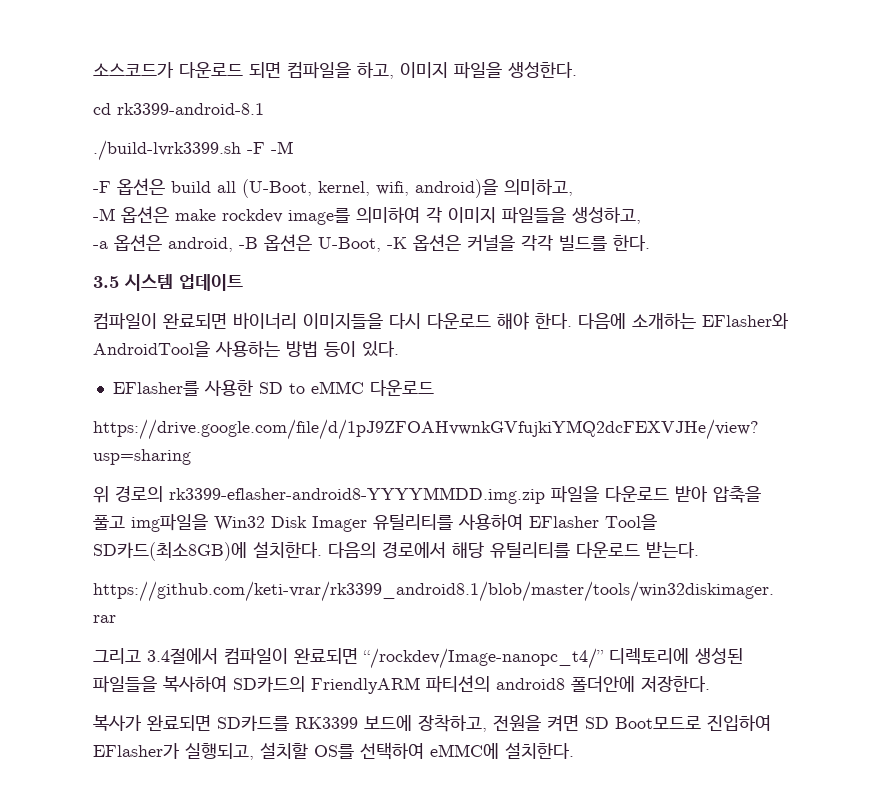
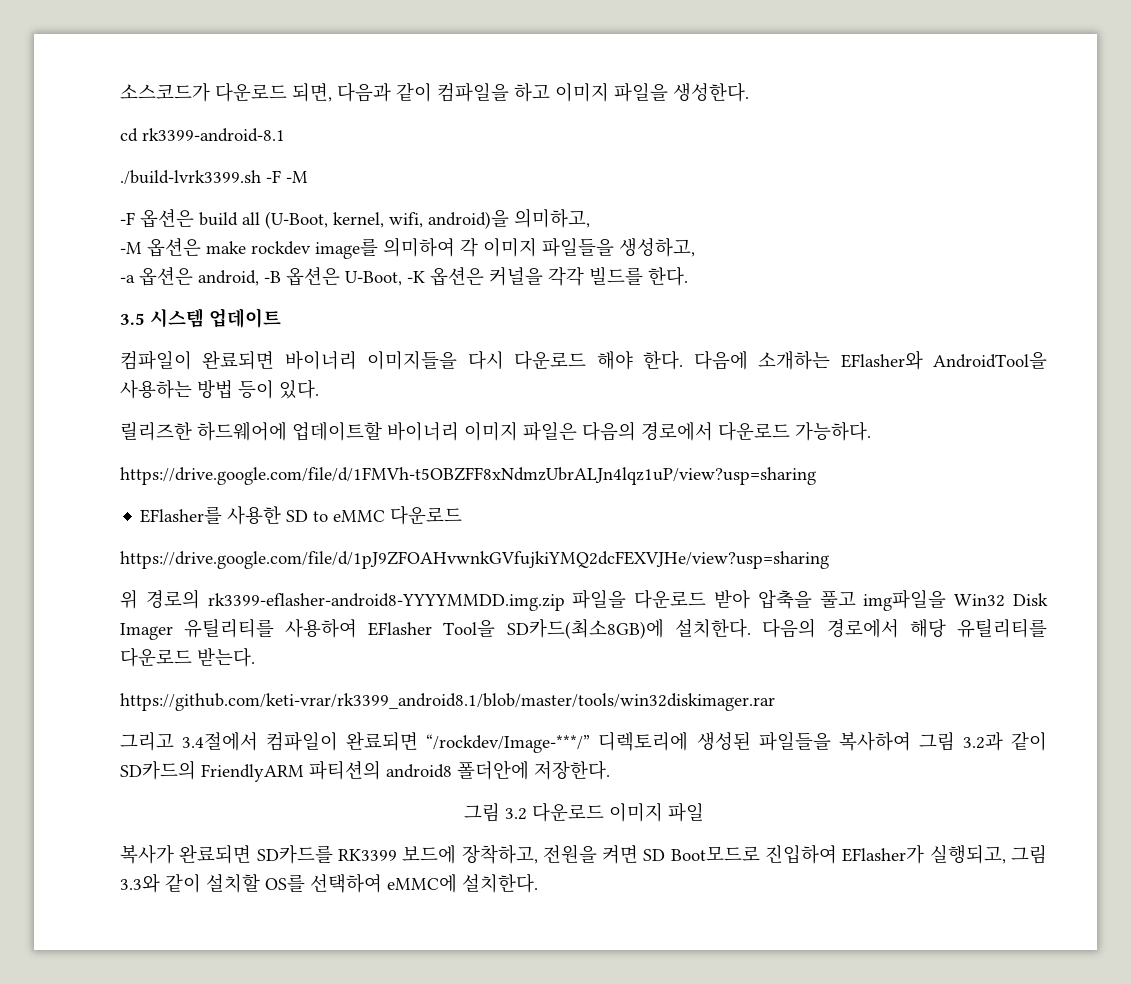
[249,61,394,79] 되면 컴파일을 하고, -> [292,82,550,102] 되면, 다음과 같이 컴파일을 하고
(399, 349) none -> [120,421,871,441] [120,467,816,485] // 릴리즈한 하드웨어에 업데이트할 바이너리 이미지 파일은 다음의 경로에서 다운로드 가능하다. // https://drive.google.com/file/d/1FMVh-t5OBZFF8xNdmzUbrALJn4lqz1uP/view?usp=sharing
[363,648,604,669] “/rockdev/Image-nanopc_t4/” -> [426,734,591,753] “/rockdev/Image-***/”
(227, 684) none -> [918,732,1047,751] 그림 3.2과 같이
(710, 684) none -> [463,802,704,822] // 그림 3.2 다운로드 이미지 파일
(254, 751) none -> [1010,845,1047,864] [120,873,201,893] 그림 3.3와 같이

